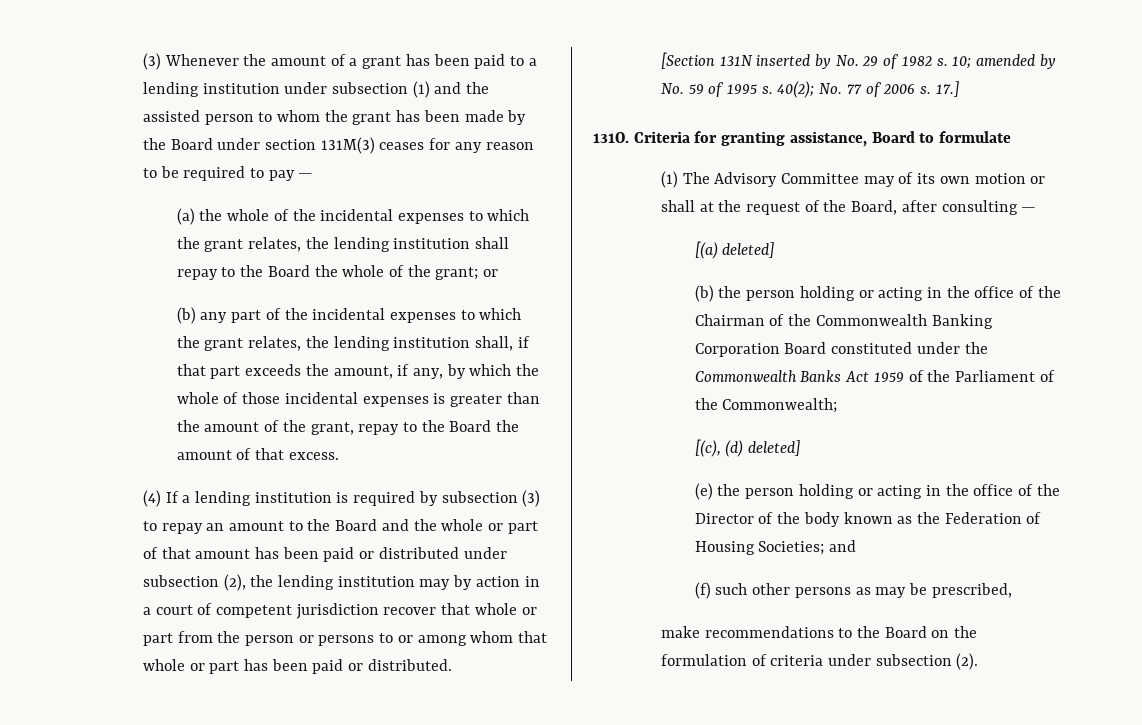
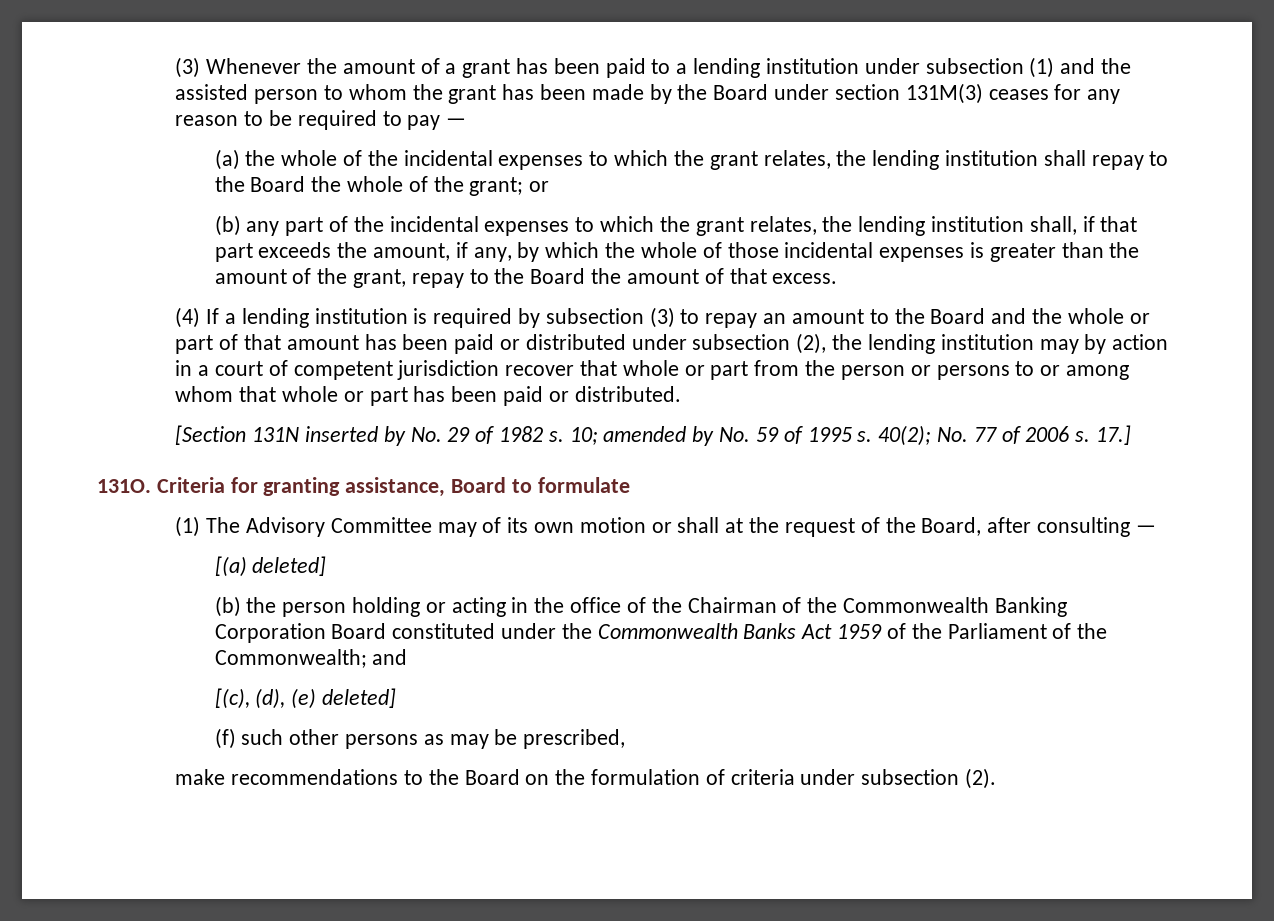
(838, 405) none -> [372,649,408,665] and
[725,440,801,457] [694,483,1060,500] [694,512,1042,527] [694,540,857,555] (d) deleted] // (e) the person holding or acting in the office of the Director of the body known as the Federation of Housing Societies; and -> [255,688,397,709] (d), (e) deleted]

